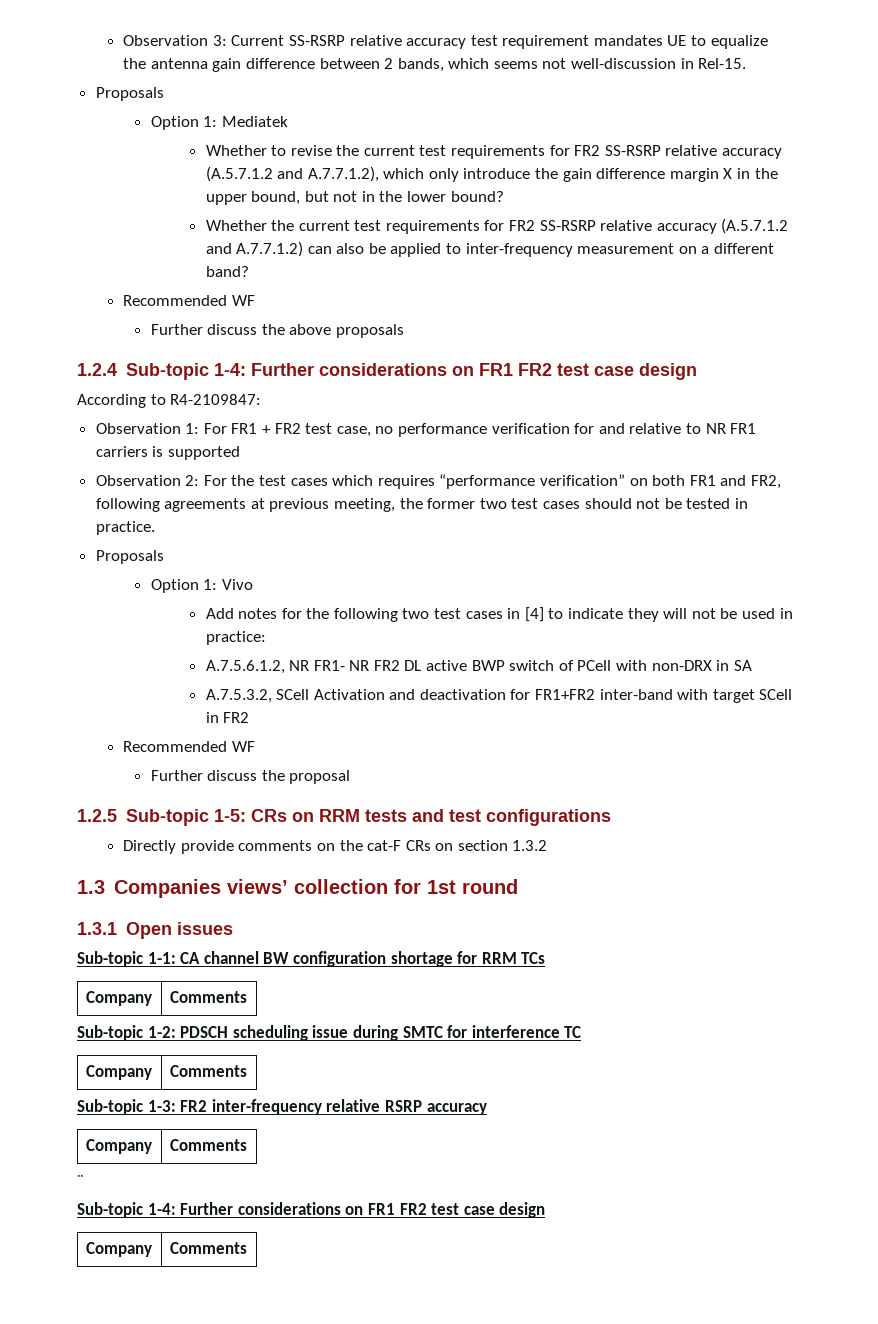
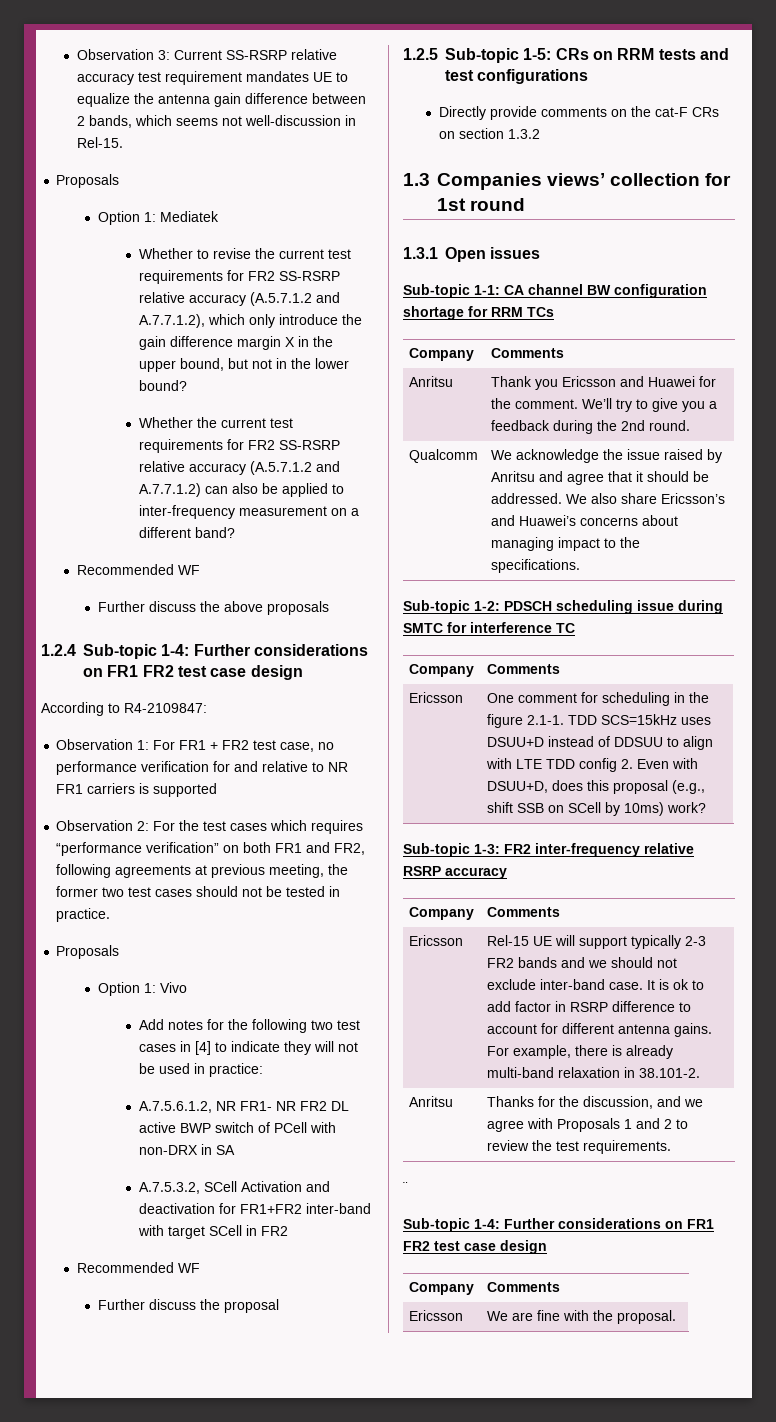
(247, 997) none -> [409,376,454,387] [491,376,717,390] [491,398,718,412] [491,420,691,434] [409,449,479,463] [491,449,723,463] [491,471,710,485] [491,493,726,504] [491,515,679,526] [491,537,641,551] [491,559,581,573] // Anritsu | Thank you Ericsson and Huawei for the comment. We’ll try to give you a feedback during the 2nd round. // Qualcomm | We acknowledge the issue raised by Anritsu and agree that it should be addressed. We also share Ericsson’s and Huawei’s concerns about managing impact to the specifications.
(247, 1071) none -> [409,692,464,703] [487,692,710,706] [487,714,712,728] [487,736,714,750] [486,758,699,772] [487,780,706,794] [487,802,707,816] // Ericsson | One comment for scheduling in the figure 2.1-1. TDD SCS=15kHz uses DSUU+D instead of DDSUU to align with LTE TDD config 2. Even with DSUU+D, does this proposal (e.g., shift SSB on SCell by 10ms) work?
(247, 1145) none -> [409,935,464,946] [487,935,707,949] [487,957,678,968] [487,979,705,990] [487,1001,692,1012] [487,1023,713,1037] [487,1045,674,1059] [487,1067,701,1078] [409,1096,454,1107] [487,1096,704,1109] [487,1118,689,1132] [487,1140,672,1154] // Ericsson | Rel-15 UE will support typically 2-3 FR2 bands and we should not exclude inter-band case. It is ok to add factor in RSRP difference to account for different antenna gains. For example, there is already multi-band relaxation in 38.101-2. // Anritsu | Thanks for the discussion, and we agree with Proposals 1 and 2 to review the test requirements.
(247, 1248) none -> [409,1310,464,1321] [487,1310,677,1324] // Ericsson | We are fine with the proposal.

